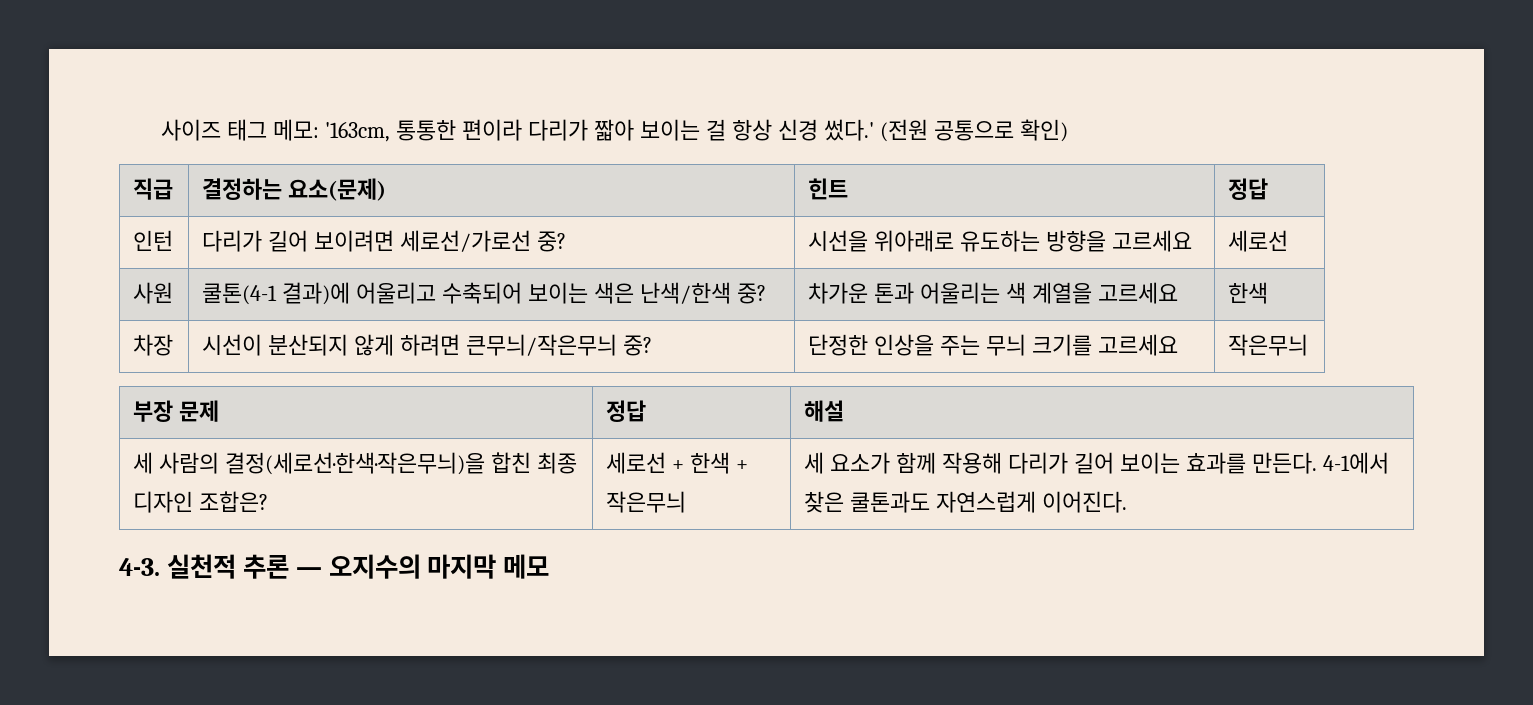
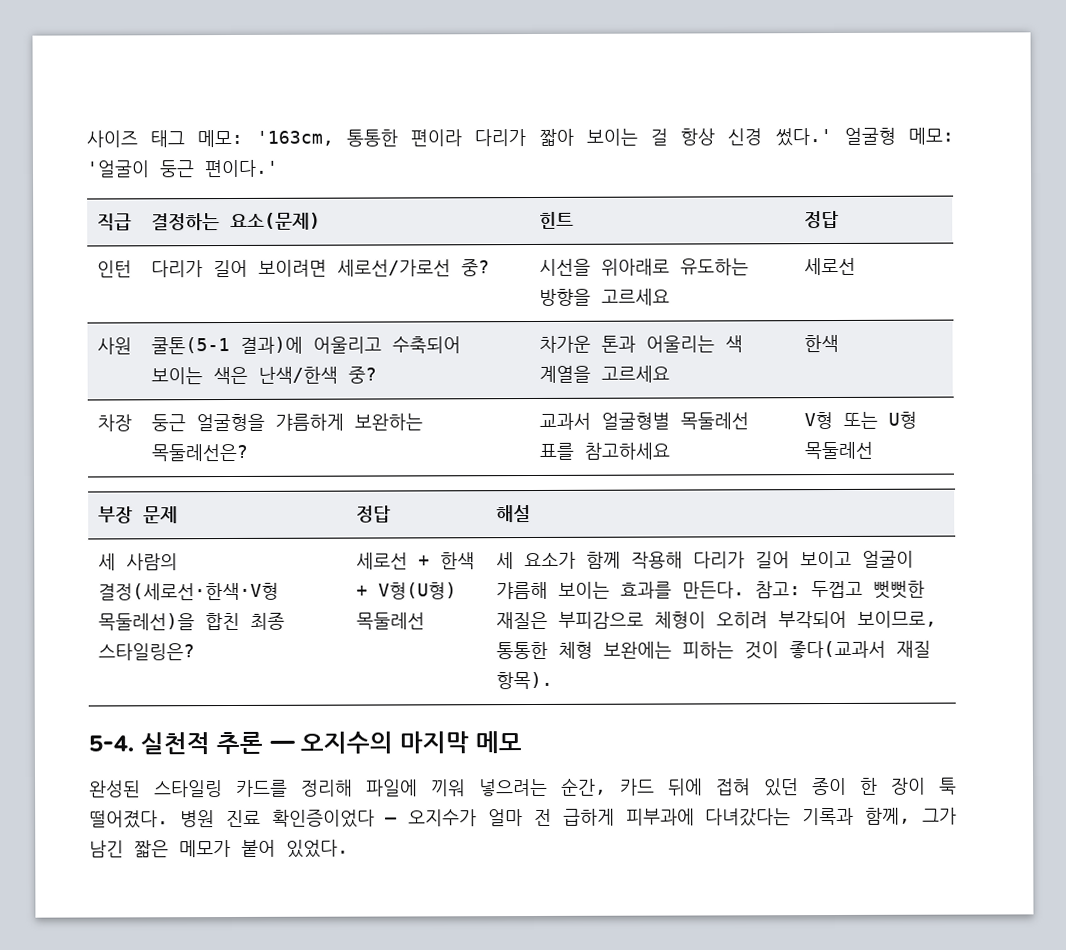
[879,119,1068,142] (전원 공통으로 확인) -> [843,127,954,145] [86,159,279,178] 얼굴형 메모: '얼굴이 둥근 편이다.'
[202,283,278,305] 쿨톤(4-1 -> [150,337,230,355] 쿨톤(5-1
[202,334,653,356] [808,334,1179,356] [1228,334,1309,356] 시선이 분산되지 않게 하려면 큰무늬/작은무늬 중? | 단정한 인상을 주는 무늬 크기를 고르세요 | 작은무늬 -> [150,413,423,432] [150,443,248,462] [538,412,749,430] [538,442,670,460] [803,411,917,430] [803,441,873,460] 둥근 얼굴형을 갸름하게 보완하는 목둘레선은? | 교과서 얼굴형별 목둘레선 표를 참고하세요 | V형 또는 U형 목둘레선
[225,452,578,475] [133,491,269,513] 결정(세로선·한색·작은무늬)을 합친 최종 디자인 조합은? -> [97,582,279,601] [97,612,285,631] [97,643,195,661] 결정(세로선·한색·V형 목둘레선)을 합친 최종 스타일링은?
[606,491,687,513] 작은무늬 -> [377,582,457,600] [355,612,425,630] V형(U형) 목둘레선
[1120,452,1389,474] [804,491,1128,513] [119,558,160,576] 보이는 효과를 만든다. 4-1에서 찾은 쿨톤과도 자연스럽게 이어진다. // 4-3. -> [799,550,914,569] [495,580,925,600] [495,610,937,630] [495,640,931,660] [495,671,553,690] [88,735,134,752] 보이고 얼굴이 갸름해 보이는 효과를 만든다. 참고: 두껍고 뻣뻣한 재질은 부피감으로 체형이 오히려 부각되어 보이므로, 통통한 체형 보완에는 피하는 것이 좋다(교과서 재질 항목). // 5-4.
(550, 566) none -> [89,777,957,798] [89,807,957,829] [89,839,349,858] // 완성된 스타일링 카드를 정리해 파일에 끼워 넣으려는 순간, 카드 뒤에 접혀 있던 종이 한 장이 툭 떨어졌다. 병원 진료 확인증이었다 — 오지수가 얼마 전 급하게 피부과에 다녀갔다는 기록과 함께, 그가 남긴 짧은 메모가 붙어 있었다.

